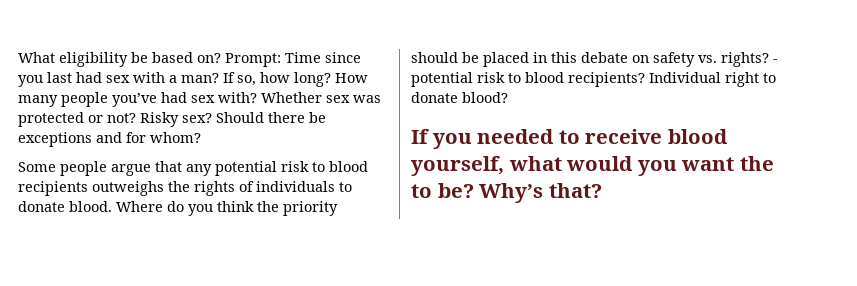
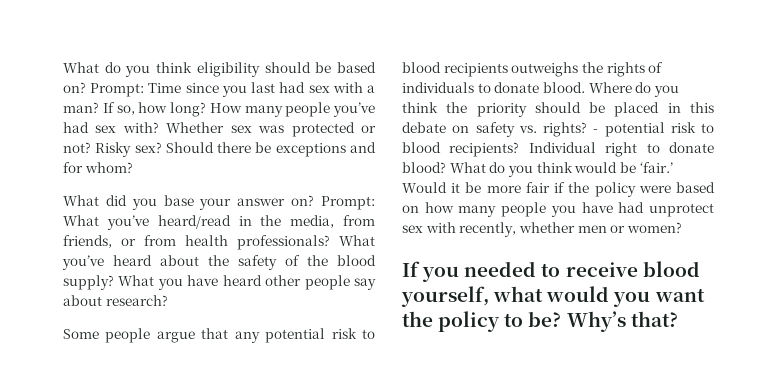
[18,52,128,67] What eligibility -> [63,62,311,77] What do you think eligibility should
(201, 137) none -> [63,195,375,210] [63,215,375,230] [63,235,375,250] [62,255,376,270] [63,275,377,290] [63,295,168,306] // What did you base your answer on? Prompt: What you’ve heard/read in the media, from friends, or from health professionals? What you’ve heard about the safety of the blood supply? What you have heard other people say about research?
(508, 97) none -> [449,162,673,177] [402,182,715,197] [402,202,714,217] [402,222,682,237] What do you think would be ‘fair.’ Would it be more fair if the policy were based on how many people you have had unprotect sex with recently, whether men or women?
(774, 163) none -> [438,311,501,332] policy

